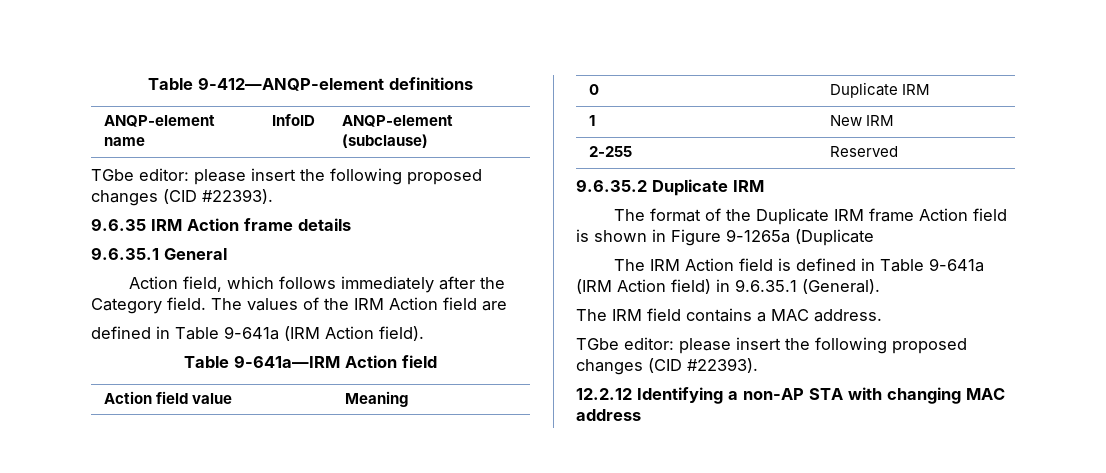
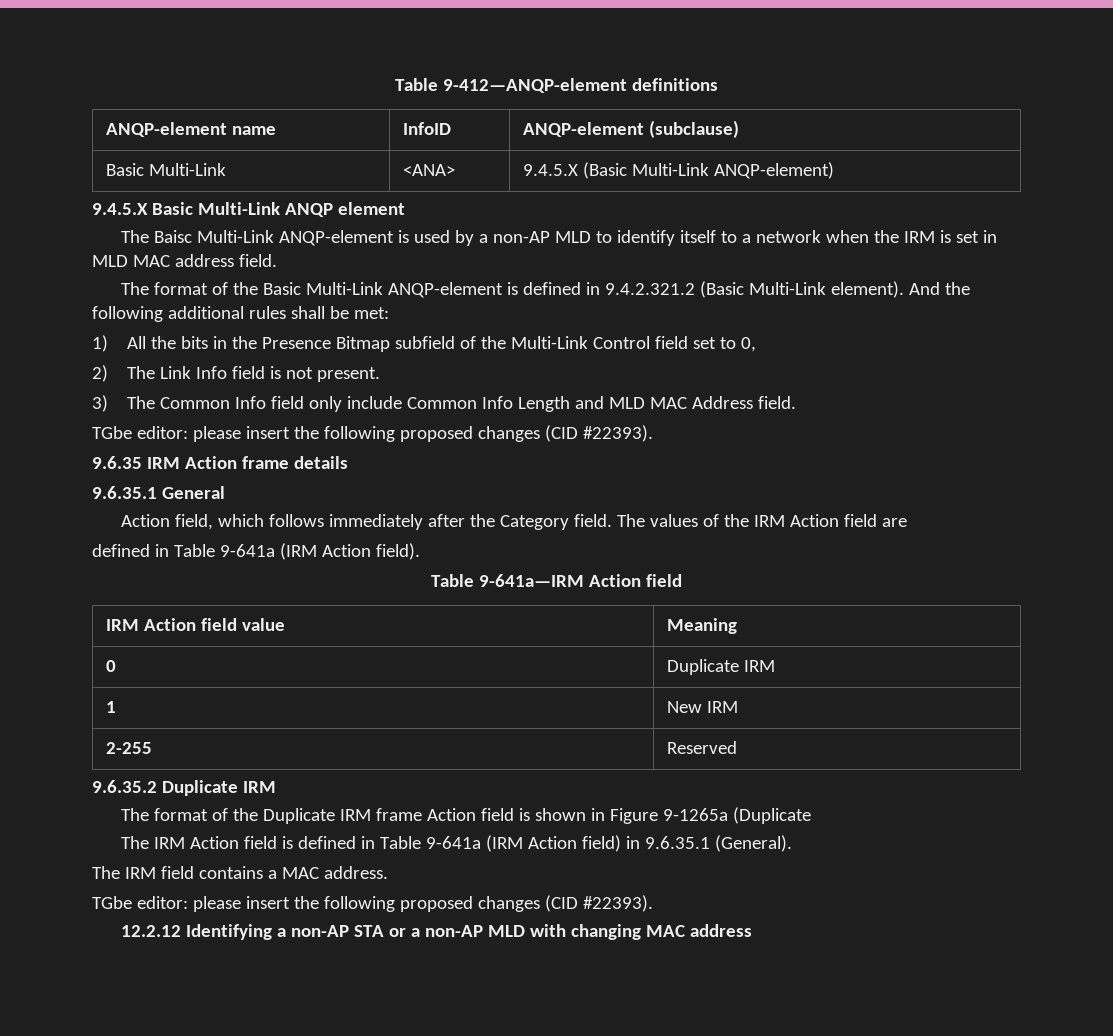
(428, 141) none -> [106,163,227,176] [403,164,456,176] [523,162,834,179] [92,202,405,217] [121,230,997,246] [92,254,277,267] [121,281,971,298] [92,306,389,322] [92,335,757,352] [92,365,381,382] [92,395,797,412] // Basic Multi-Link | <ANA> | 9.4.5.X (Basic Multi-Link ANQP-element) // 9.4.5.X Basic Multi-Link ANQP element // The Baisc Multi-Link ANQP-element is used by a non-AP MLD to identify itself to a network when the IRM is set in MLD MAC address field. // The format of the Basic Multi-Link ANQP-element is defined in 9.4.2.321.2 (Basic Multi-Link element). And the following additional rules shall be met: // 1) All the bits in the Presence Bitmap subfield of the Multi-Link Control field set to 0, // 2) The Link Info field is not present. // 3) The Common Info field only include Common Info Length and MLD MAC Address field.
(437, 361) none -> [106,619,140,631] IRM
(843, 394) none -> [389,925,526,937] or a non-AP MLD

